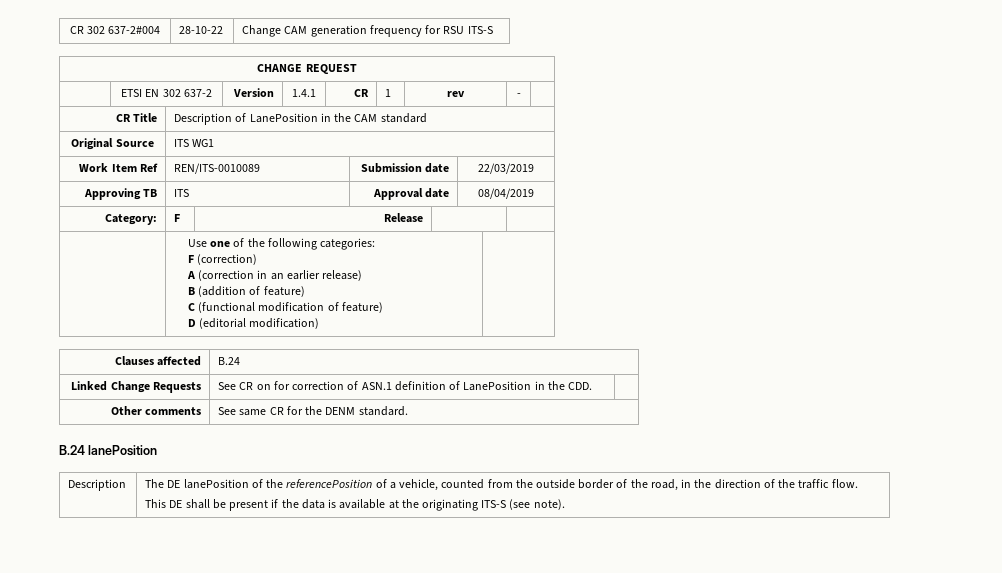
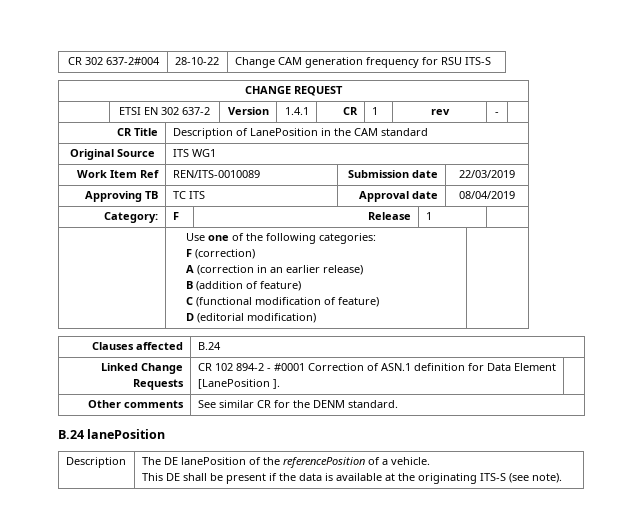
(157, 193) none -> [172,191,186,199] TC
(423, 218) none -> [425,212,432,220] 1
[218,381,592,391] See CR on for correction of ASN.1 definition of LanePosition in the CDD. -> [197,363,556,371] [197,379,280,389] CR 102 894-2 - #0001 Correction of ASN.1 definition for Data Element [LanePosition ].
[239,409,267,416] same -> [218,400,254,408] similar
[399,479,858,491] vehicle, counted from the outside border of the road, in the direction of the traffic flow. -> [390,457,430,465] vehicle.

